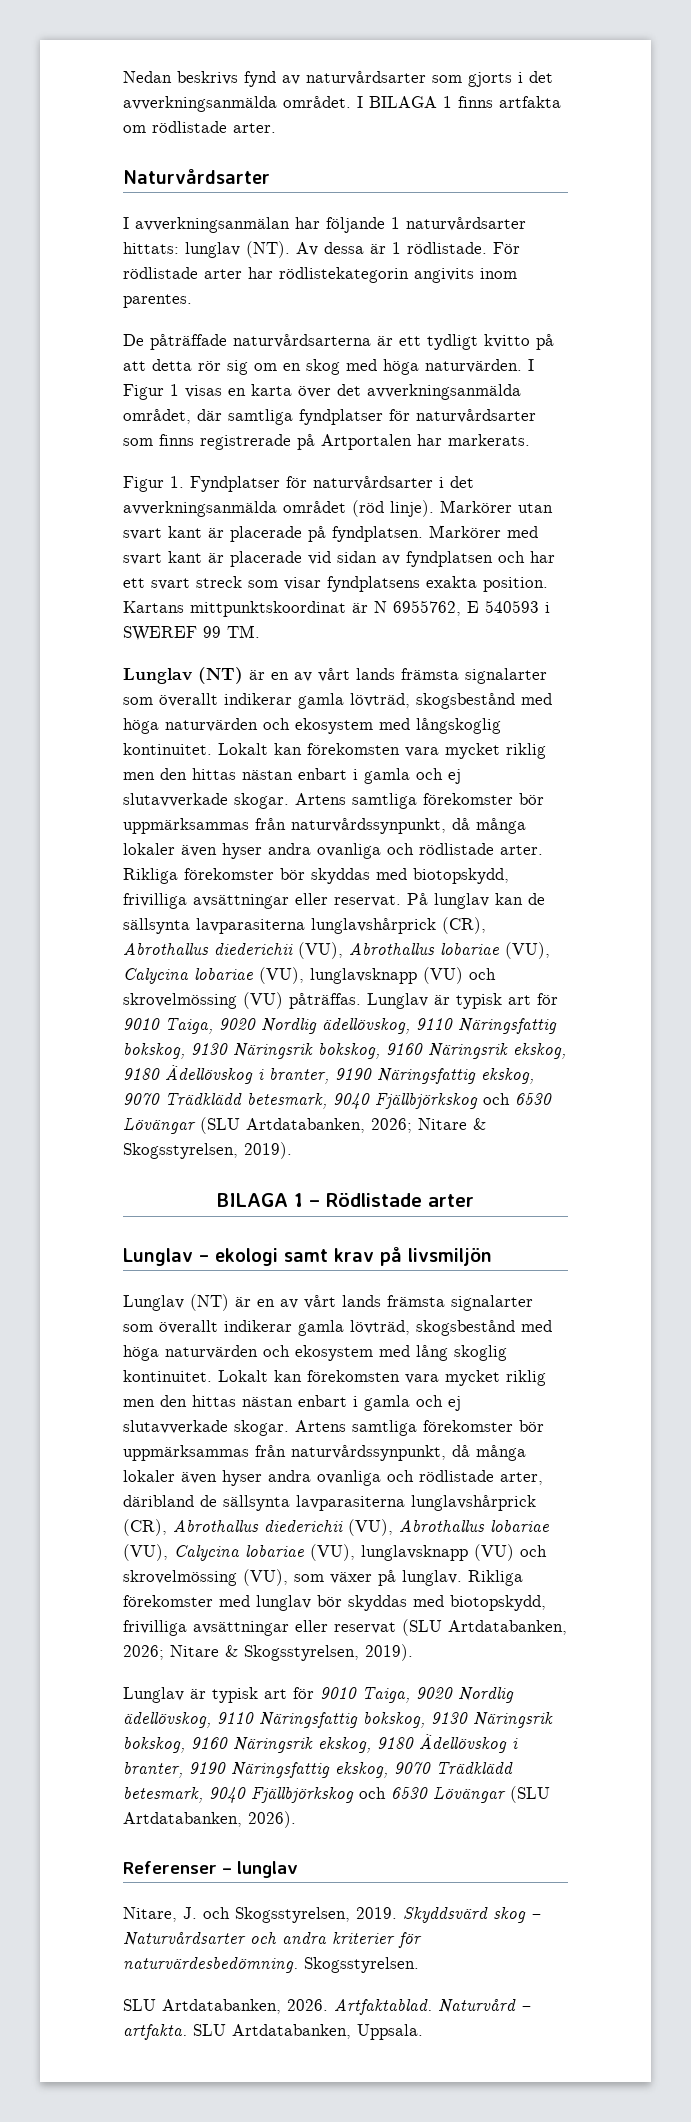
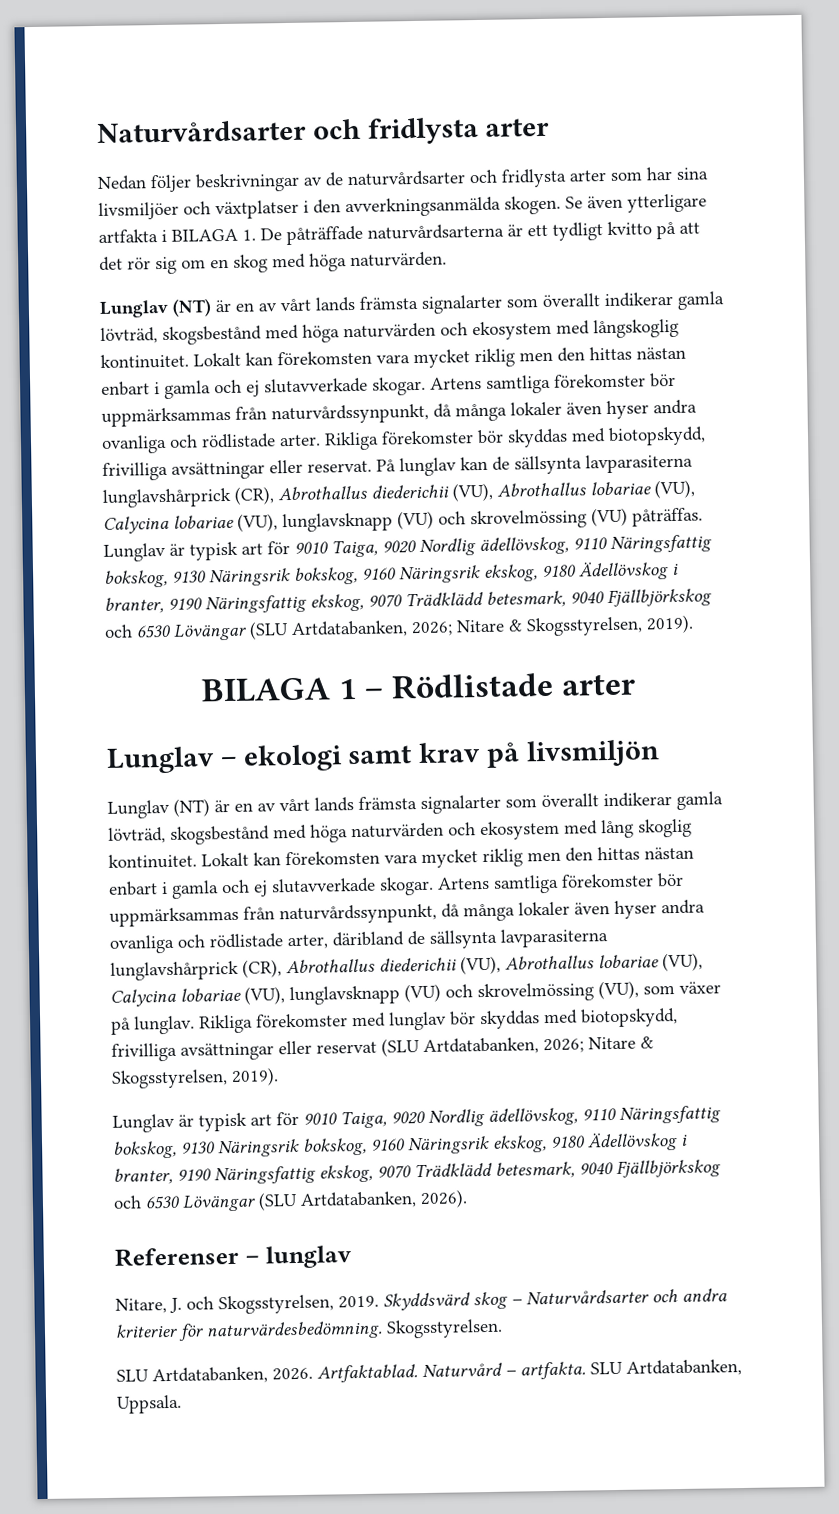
[123,71,553,87] [123,96,561,112] [123,121,276,133] [123,169,270,184] [123,217,526,233] [123,241,520,258] [123,267,517,283] [123,294,192,308] Nedan beskrivs fynd av naturvårdsarter som gjorts i det avverkningsanmälda området. I BILAGA 1 finns artfakta om rödlistade arter. // Naturvårdsarter // I avverkningsanmälan har följande 1 naturvårdsarter hittats: lunglav (NT). Av dessa är 1 rödlistade. För rödlistade arter har rödlistekategorin angivits inom parentes. // -> [97,117,551,145] [97,166,708,193] [98,193,707,220] [98,228,256,243] Naturvårdsarter och fridlysta arter // Nedan följer beskrivningar av de naturvårdsarter och fridlysta arter som har sina livsmiljöer och växtplatser i den avverkningsanmälda skogen. Se även ytterligare artfakta i BILAGA 1.
[152,359,192,371] detta -> [99,256,123,271] det
[528,359,534,371] [123,384,521,400] [123,409,536,425] [123,434,530,450] [123,476,474,492] [123,500,553,517] [123,525,538,542] [123,551,555,567] [123,576,548,592] [123,600,550,617] [123,625,260,641] I Figur 1 visas en karta över det avverkningsanmälda området, där samtliga fyndplatser för naturvårdsarter som finns registrerade på Artportalen har markerats. // Figur 1. Fyndplatser för naturvårdsarter i det avverkningsanmälda området (röd linje). Markörer utan svart kant är placerade på fyndplatsen. Markörer med svart kant är placerade vid sidan av fyndplatsen och har ett svart streck som visar fyndplatsens exakta position. Kartans mittpunktskoordinat är N 6955762, E 540593 i SWEREF 99 TM. -> (447, 259) none

